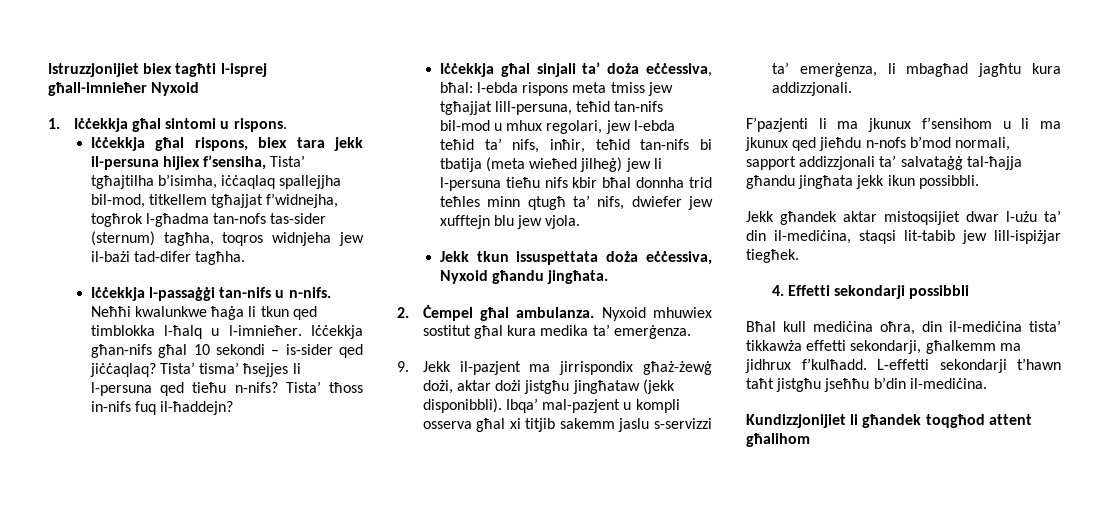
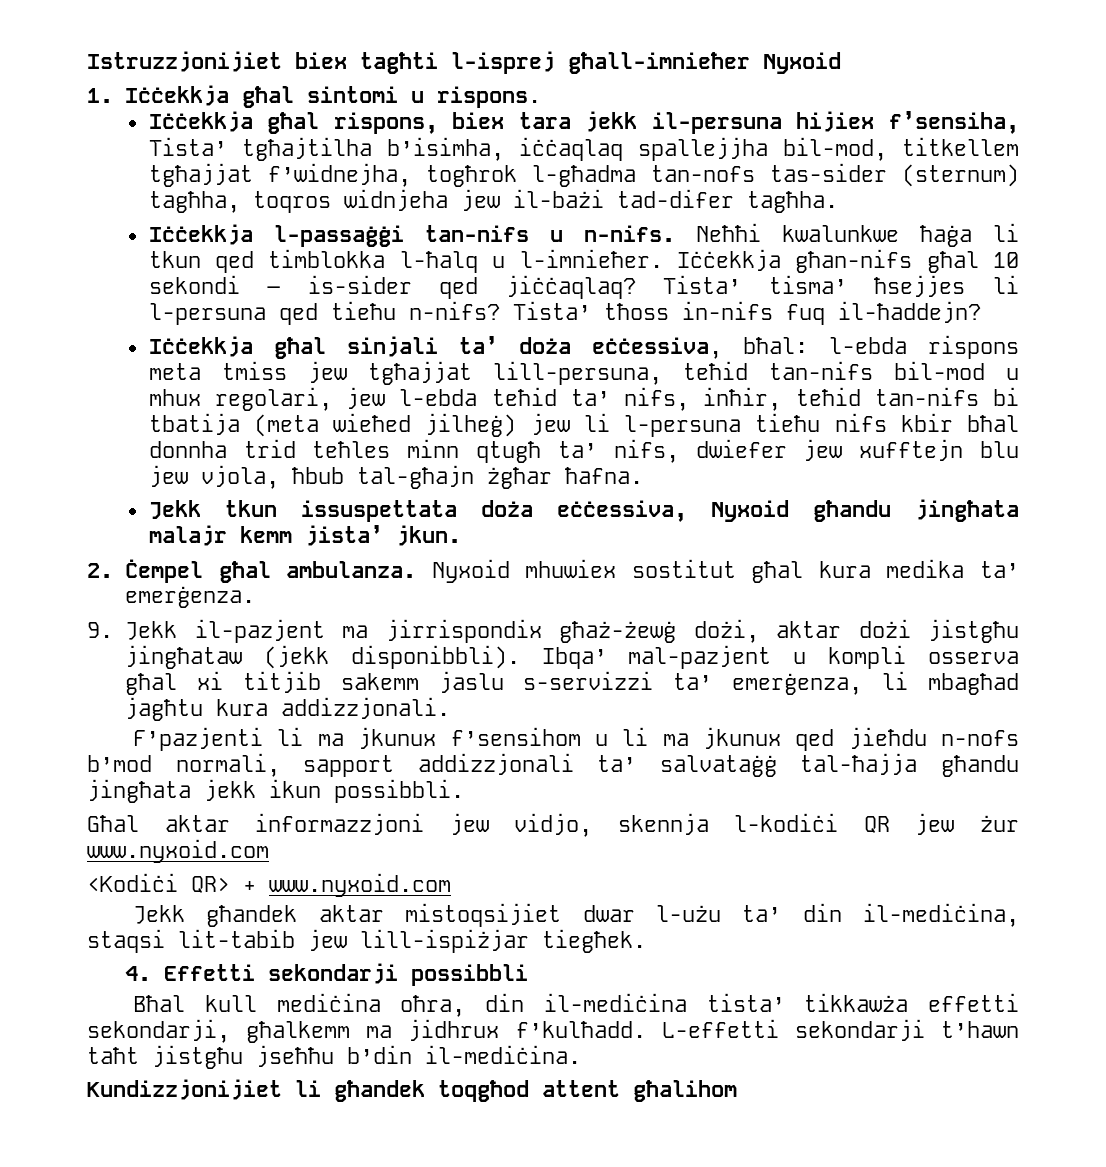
[545,215,581,229] vjola. -> [200,465,643,489] vjola, ħbub tal-għajn żgħar ħafna.
[547,270,609,284] jingħata. -> [915,499,1020,522] [148,525,461,546] jingħata malajr kemm jista’ jkun.
(979, 182) none -> [87,813,1019,837] [87,839,269,863] [87,873,451,897] // Għal aktar informazzjoni jew vidjo, skennja l-kodiċi QR jew żur www.nyxoid.com // <Kodiċi QR> + www.nyxoid.com

